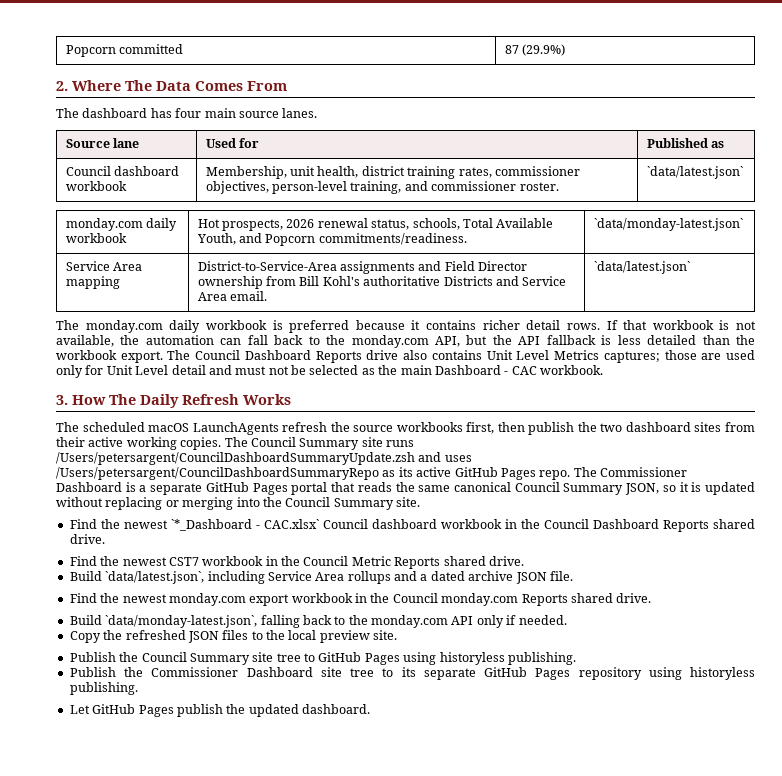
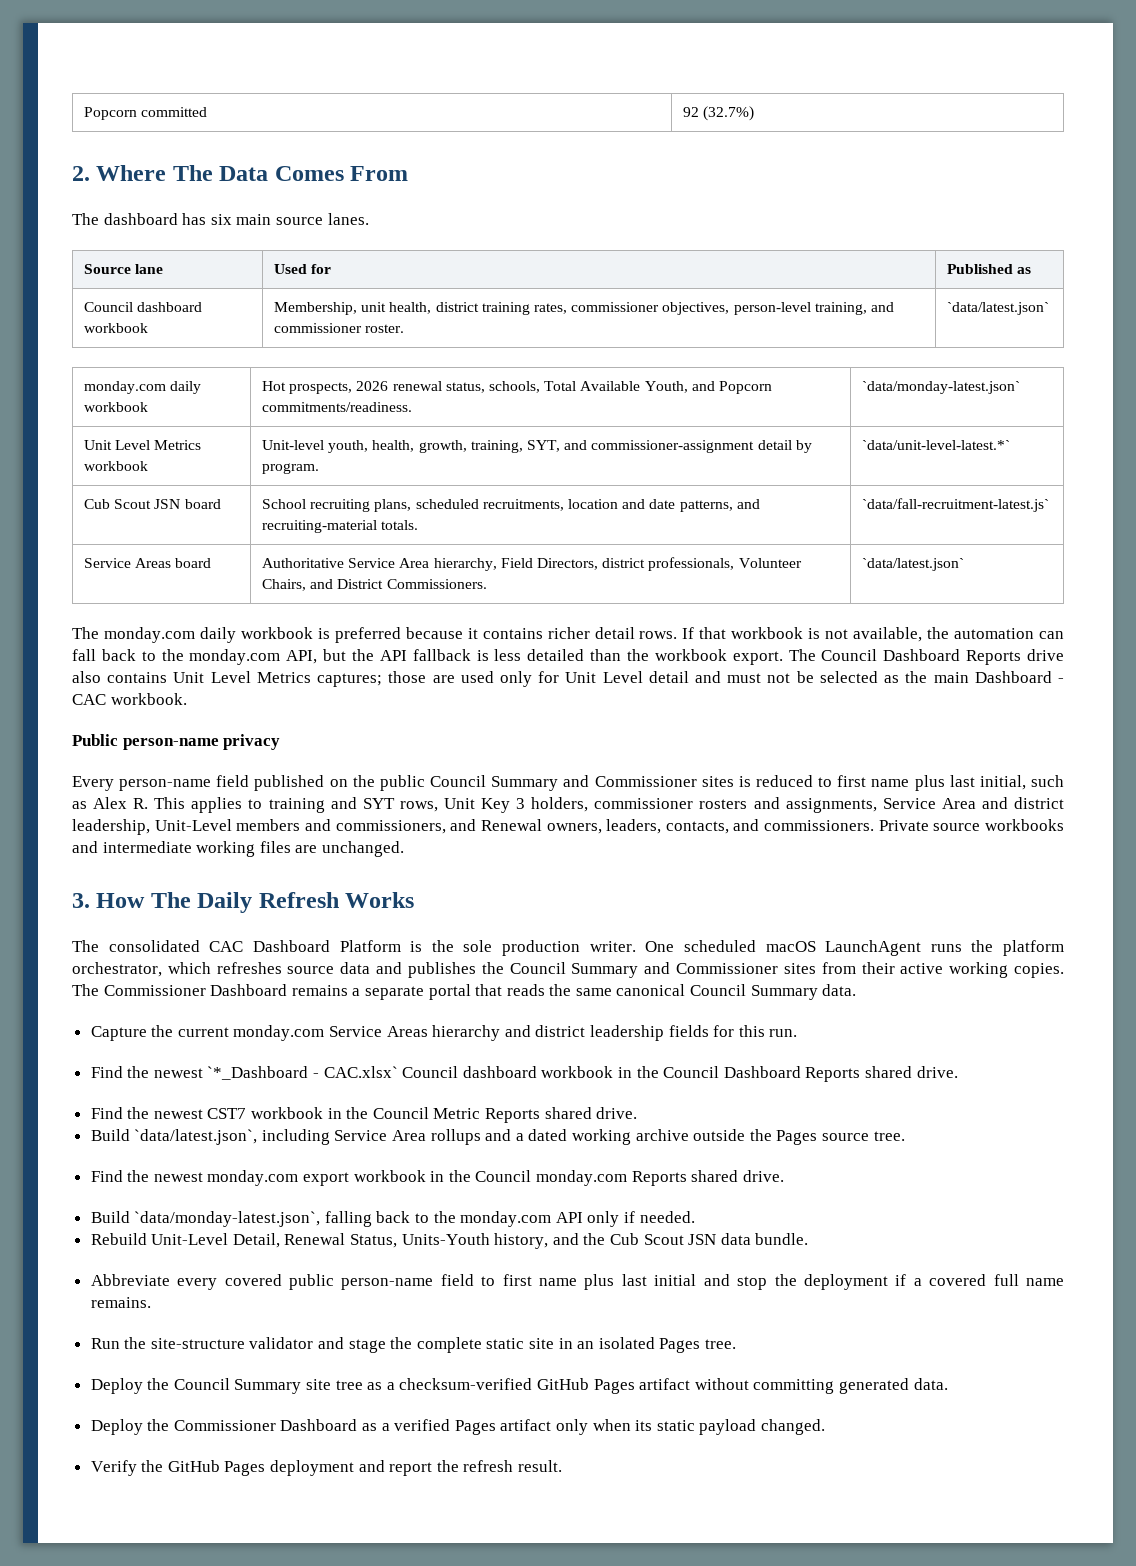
[504,44,566,56] 87 (29.9%) -> [683,106,755,121] 92 (32.7%)
[175,108,202,118] four -> [210,214,232,225] six
[65,261,143,271] [65,276,120,289] [197,261,528,274] [197,276,567,289] [197,291,268,301] Service Area mapping | District-to-Service-Area assignments and Field Director ownership from Bill Kohl's authoritative Districts and Service Area email. -> [84,440,202,450] [84,461,149,471] [262,440,812,453] [262,463,320,474] [862,440,1011,450] [84,499,221,509] [262,499,760,512] [262,520,419,533] [862,498,1050,512] [84,558,212,568] [262,557,802,571] [262,579,487,591] Unit Level Metrics workbook | Unit-level youth, health, growth, training, SYT, and commissioner-assignment detail by program. | `data/unit-level-latest.*` // Cub Scout JSN board | School recruiting plans, scheduled recruitments, location and date patterns, and recruiting-material totals. | `data/fall-recruitment-latest.js` // Service Areas board | Authoritative Service Area hierarchy, Field Directors, district professionals, Volunteer Chairs, and District Commissioners.
(603, 370) none -> [72,734,281,750] [72,775,1064,791] [72,797,1064,813] [72,819,1064,835] [72,841,404,857] // Public person-name privacy // Every person-name field published on the public Council Summary and Commissioner sites is reduced to first name plus last initial, such as Alex R. This applies to training and SYT rows, Unit Key 3 holders, commissioner rosters and assignments, Service Area and district leadership, Unit-Level members and commissioners, and Renewal owners, leaders, contacts, and commissioners. Private source workbooks and intermediate working files are unchanged.
[82,422,691,435] scheduled macOS LaunchAgents refresh the source workbooks first, then publish the two dashboard -> [108,940,1064,956] [72,962,779,978] consolidated CAC Dashboard Platform is the sole production writer. One scheduled macOS LaunchAgent runs the platform orchestrator, which refreshes source data and publishes the Council Summary and Commissioner
[250,437,414,450] [56,452,472,465] [56,467,687,480] [56,482,136,492] Council Summary site runs /Users/petersargent/CouncilDashboardSummaryUpdate.zsh and uses /Users/petersargent/CouncilDashboardSummaryRepo as its active GitHub Pages repo. The Commissioner Dashboard is -> [103,984,348,996] Commissioner Dashboard remains
[205,482,288,495] GitHub Pages -> (424, 993) none
[625,482,755,495] [56,497,420,510] JSON, so it is updated without replacing or merging into the Council Summary site. -> [822,984,857,996] [90,1025,798,1041] data. // Capture the current monday.com Service Areas hierarchy and district leadership fields for this run.
[468,571,573,584] archive JSON file. -> [572,1129,905,1145] working archive outside the Pages source tree.
[69,630,398,643] [69,652,116,662] Copy the refreshed JSON files to the local preview site. // Publish -> [90,1233,809,1249] [90,1274,1064,1290] [90,1297,151,1308] [90,1337,736,1353] [90,1378,143,1394] Rebuild Unit-Level Detail, Renewal Status, Units-Youth history, and the Cub Scout JSN data bundle. // Abbreviate every covered public person-name field to first name plus last initial and stop the deployment if a covered full name remains. // Run the site-structure validator and stage the complete static site in an isolated Pages tree. // Deploy
[304,652,576,665] [69,667,755,680] [69,682,138,695] [69,704,370,717] to GitHub Pages using historyless publishing. // Publish the Commissioner Dashboard site tree to its separate GitHub Pages repository using historyless publishing. // Let GitHub Pages publish the updated dashboard. -> [367,1378,948,1394] [90,1419,825,1435] [90,1460,563,1476] as a checksum-verified GitHub Pages artifact without committing generated data. // Deploy the Commissioner Dashboard as a verified Pages artifact only when its static payload changed. // Verify the GitHub Pages deployment and report the refresh result.

